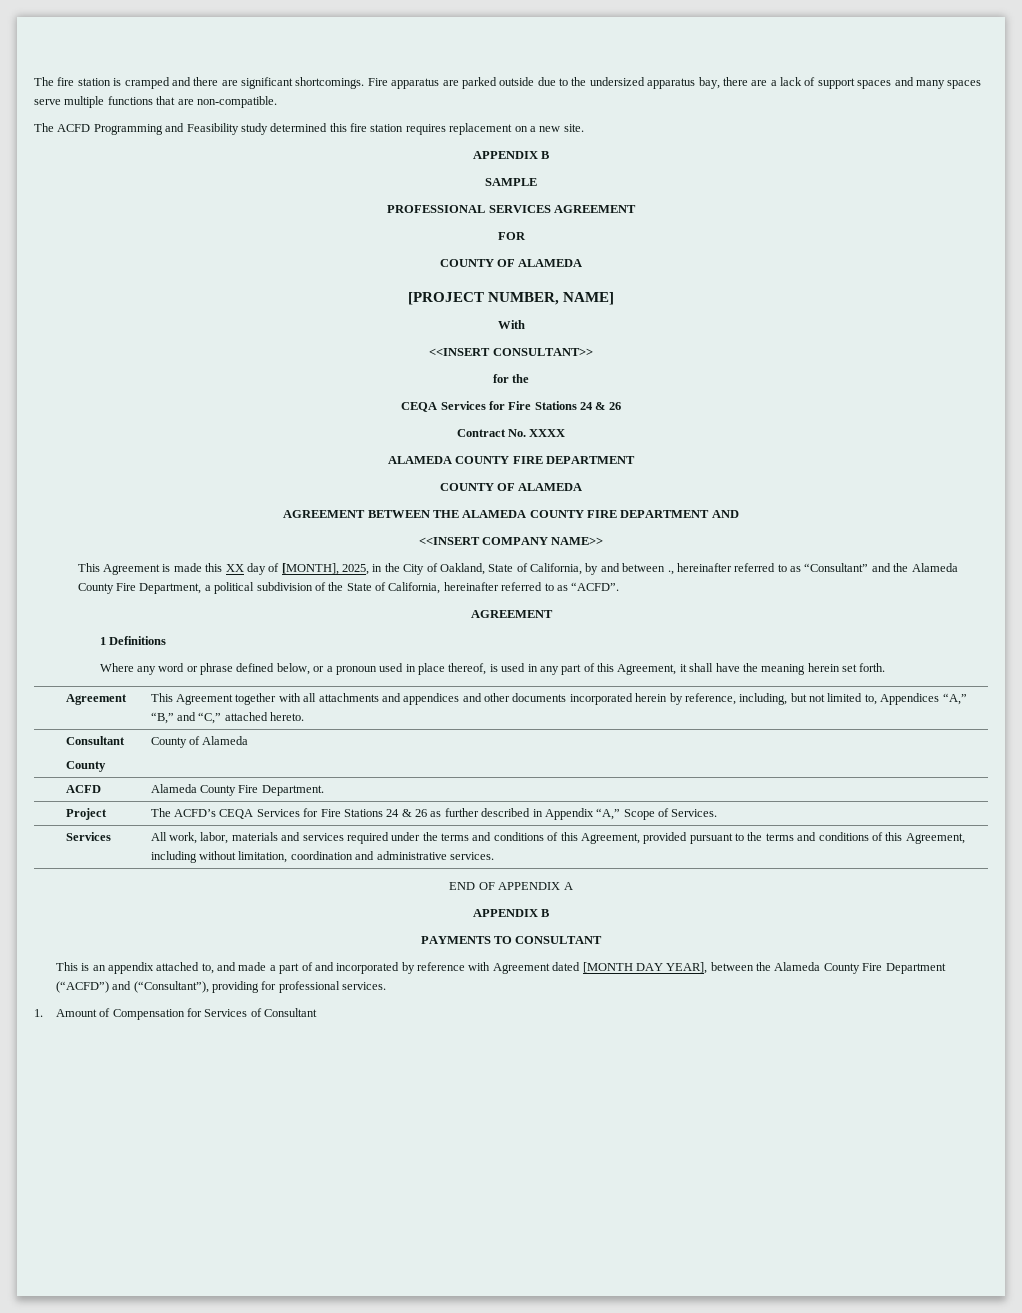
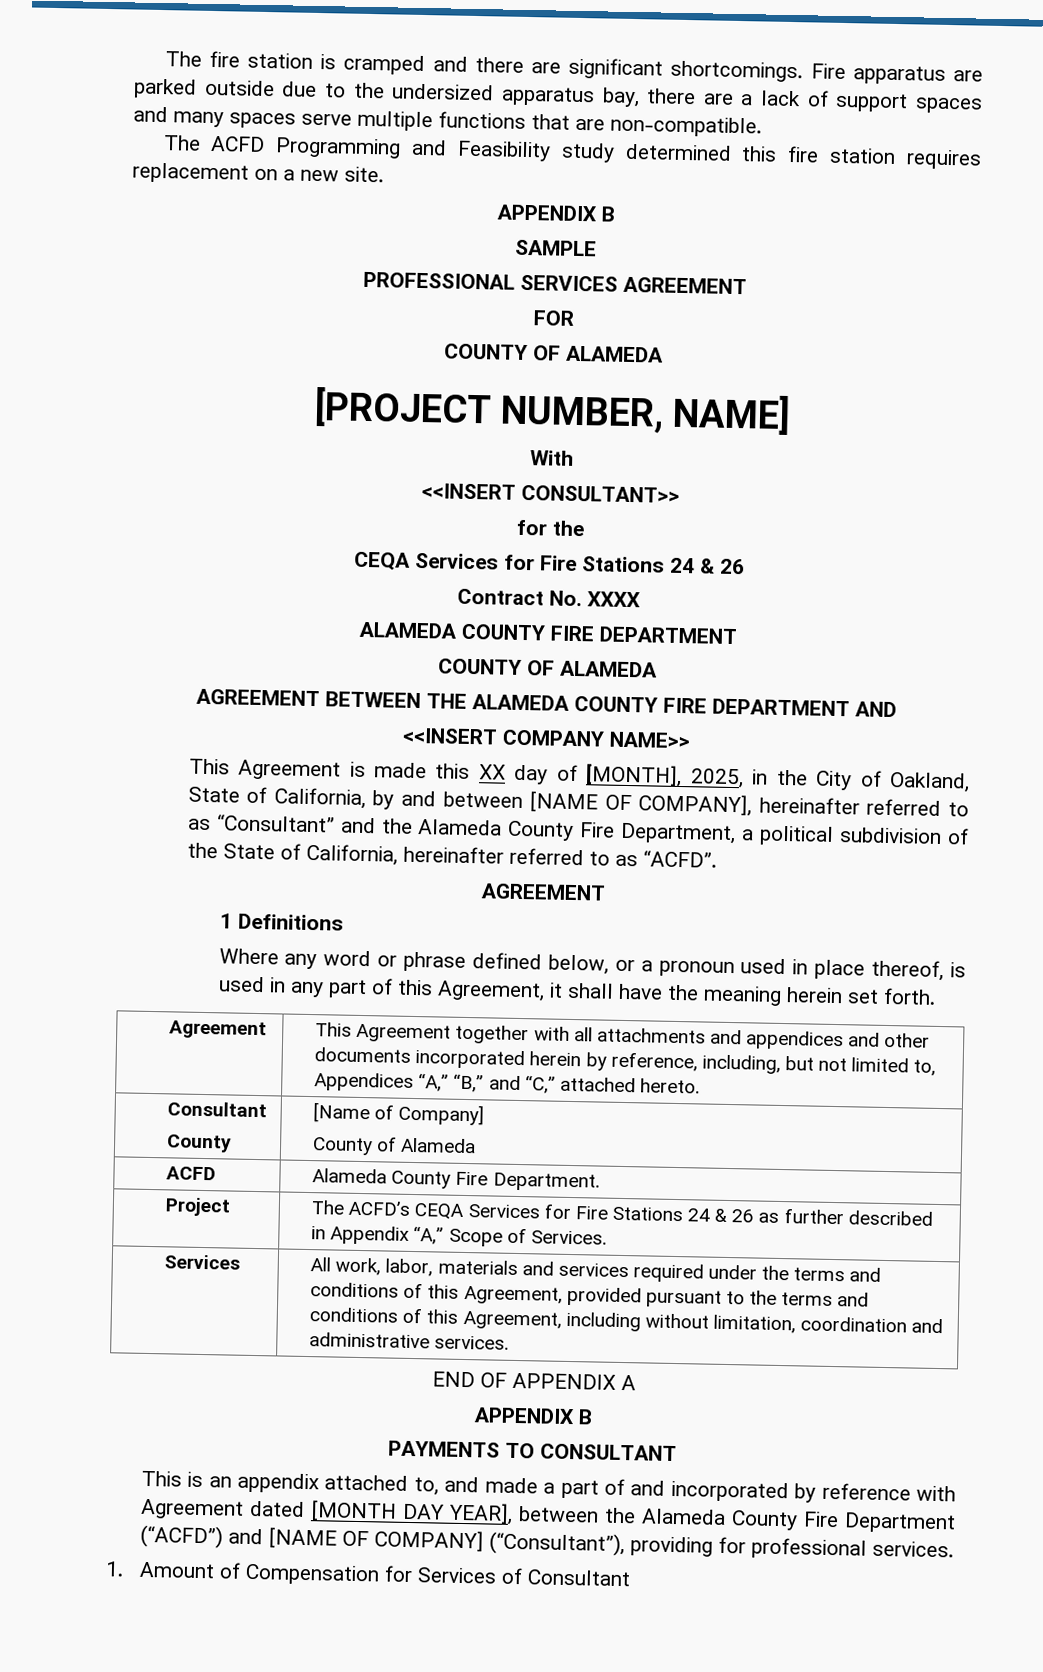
[667,570,674,575] ., -> [529,791,753,817] [NAME OF COMPANY],
(106, 766) none -> [313,1102,485,1126] [Name of Company] //
(132, 985) none -> [267,1527,484,1552] [NAME OF COMPANY]

